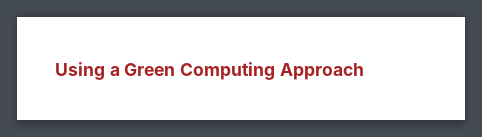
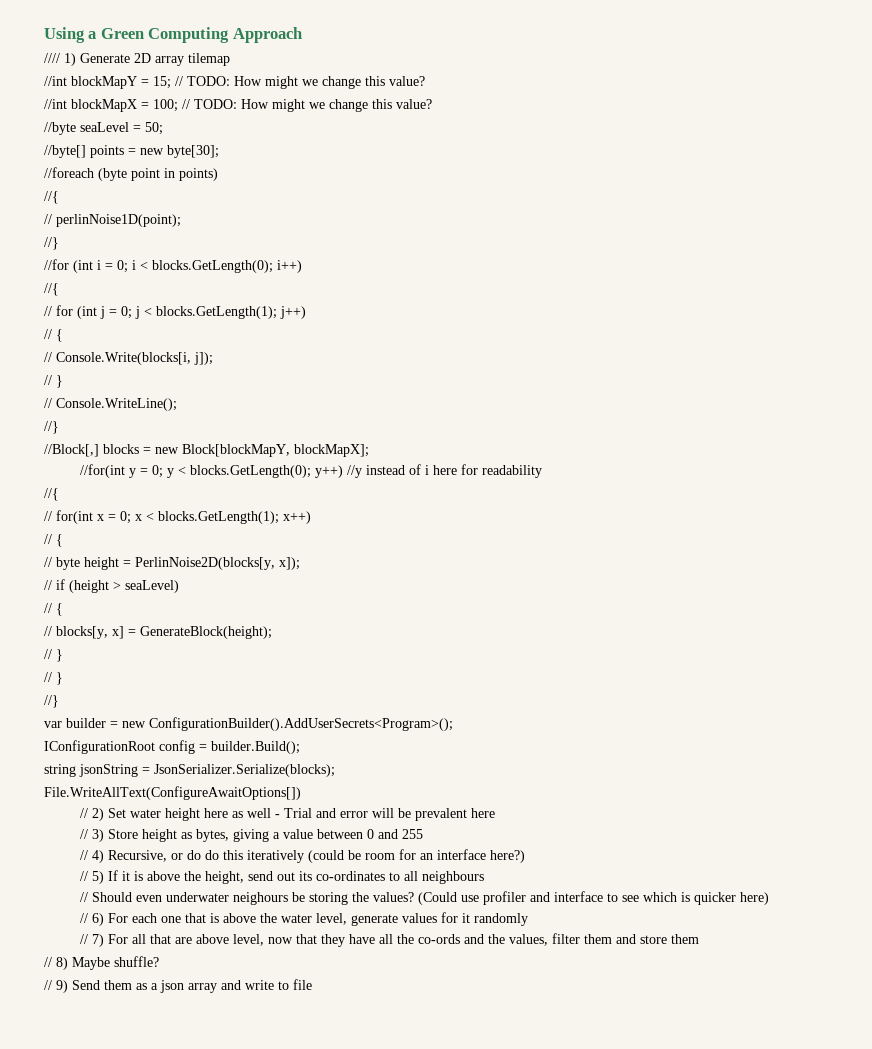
(364, 71) none -> [44,53,230,66] [44,76,425,89] [44,99,432,112] [44,122,163,135] [44,145,219,158] [44,167,218,181] [44,191,59,204] [44,214,181,227] [44,237,59,250] [44,259,302,273] [44,283,59,296] [44,305,306,319] [44,329,63,342] [44,352,213,365] [44,375,63,388] [44,398,177,411] [44,421,59,434] [44,444,369,457] [80,464,543,478] [44,488,59,501] [44,510,311,524] [44,534,63,547] [44,557,300,570] [44,579,179,593] [44,603,63,616] [44,626,272,639] [44,649,63,662] [44,672,63,685] [44,695,59,708] [44,717,453,731] [44,740,300,754] [44,764,335,777] [44,786,301,800] [80,808,496,821] [80,829,424,842] [80,849,526,863] [80,870,485,884] [80,891,770,905] [80,912,529,926] [80,933,700,947] [44,956,159,970] [44,979,312,993] // //// 1) Generate 2D array tilemap // //int blockMapY = 15; // TODO: How might we change this value? // //int blockMapX = 100; // TODO: How might we change this value? // //byte seaLevel = 50; // //byte[] points = new byte[30]; // //foreach (byte point in points) // //{ // // perlinNoise1D(point); // //} // //for (int i = 0; i < blocks.GetLength(0); i++) // //{ // // for (int j = 0; j < blocks.GetLength(1); j++) // // { // // Console.Write(blocks[i, j]); // // } // // Console.WriteLine(); // //} // //Block[,] blocks = new Block[blockMapY, blockMapX]; // //for(int y = 0; y < blocks.GetLength(0); y++) //y instead of i here for readability // //{ // // for(int x = 0; x < blocks.GetLength(1); x++) // // { // // byte height = PerlinNoise2D(blocks[y, x]); // // if (height > seaLevel) // // { // // blocks[y, x] = GenerateBlock(height); // // } // // } // //} // var builder = new ConfigurationBuilder().AddUserSecrets<Program>(); // IConfigurationRoot config = builder.Build(); // string jsonString = JsonSerializer.Serialize(blocks); // File.WriteAllText(ConfigureAwaitOptions[]) // // 2) Set water height here as well - Trial and error will be prevalent here // // 3) Store height as bytes, giving a value between 0 and 255 // // 4) Recursive, or do do this iteratively (could be room for an interface here?) // // 5) If it is above the height, send out its co-ordinates to all neighbours // // Should even underwater neighours be storing the values? (Could use profiler and interface to see which is quicker here) // // 6) For each one that is above the water level, generate values for it randomly // // 7) For all that are above level, now that they have all the co-ords and the values, filter them and store them // // 8) Maybe shuffle? // // 9) Send them as a json array and write to file

